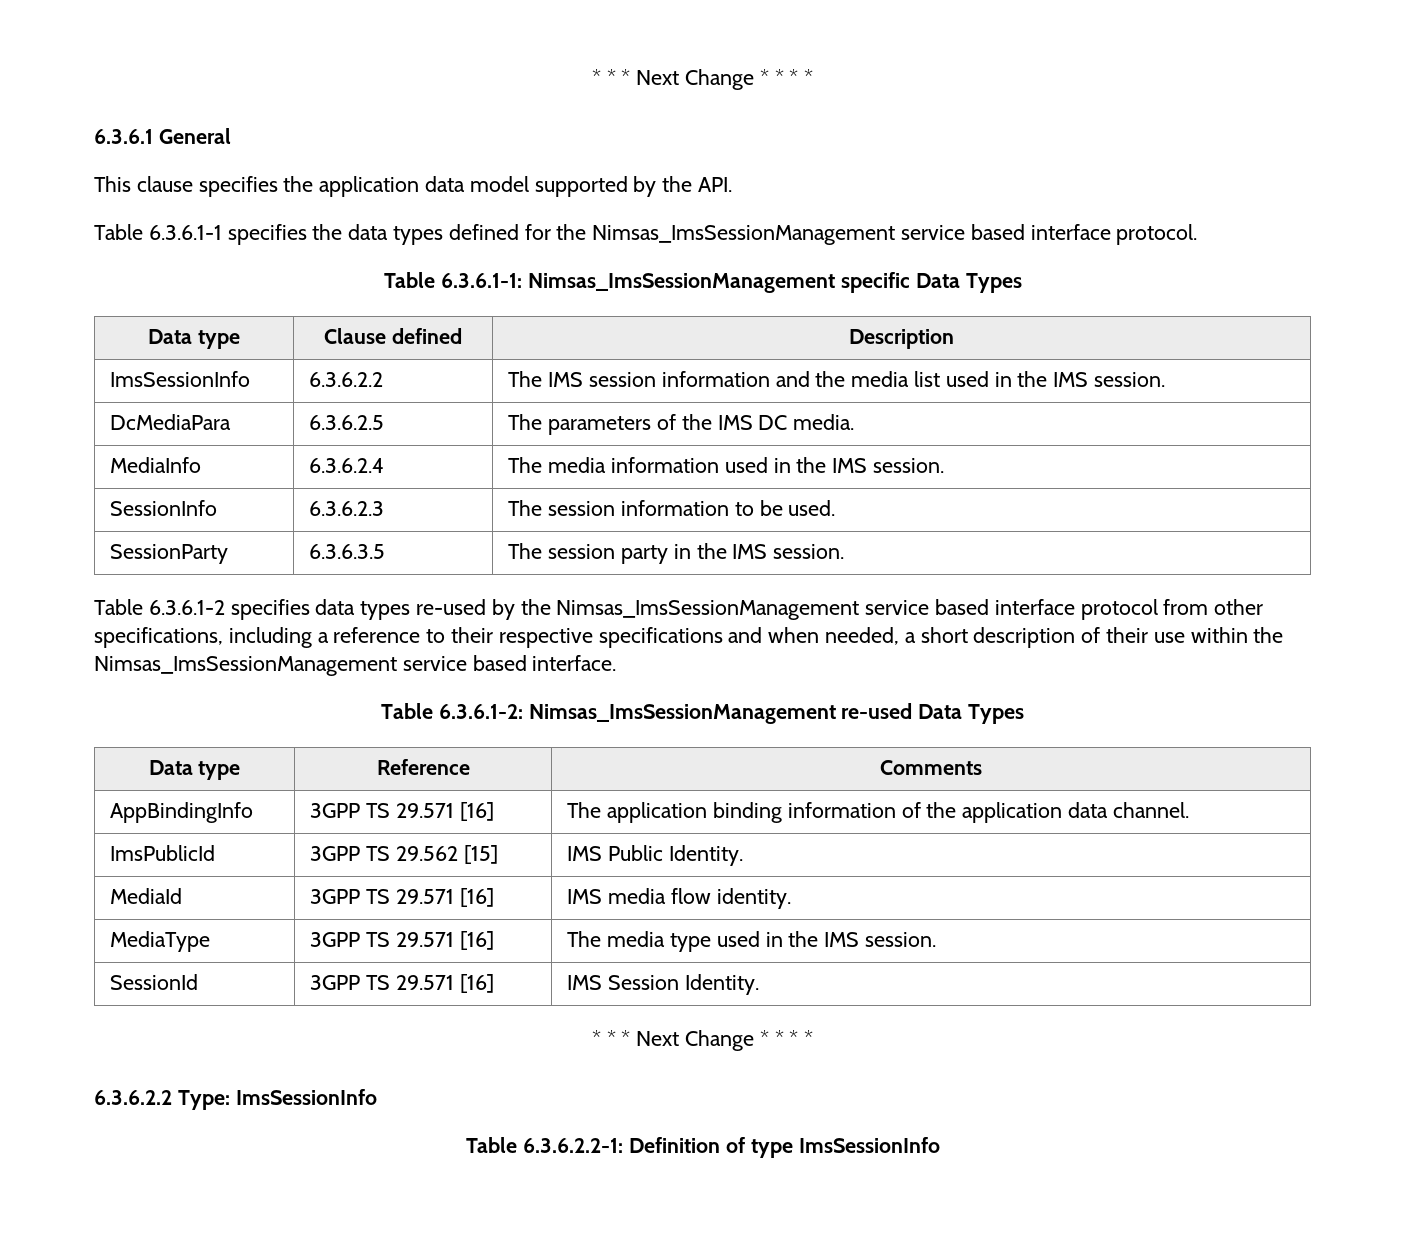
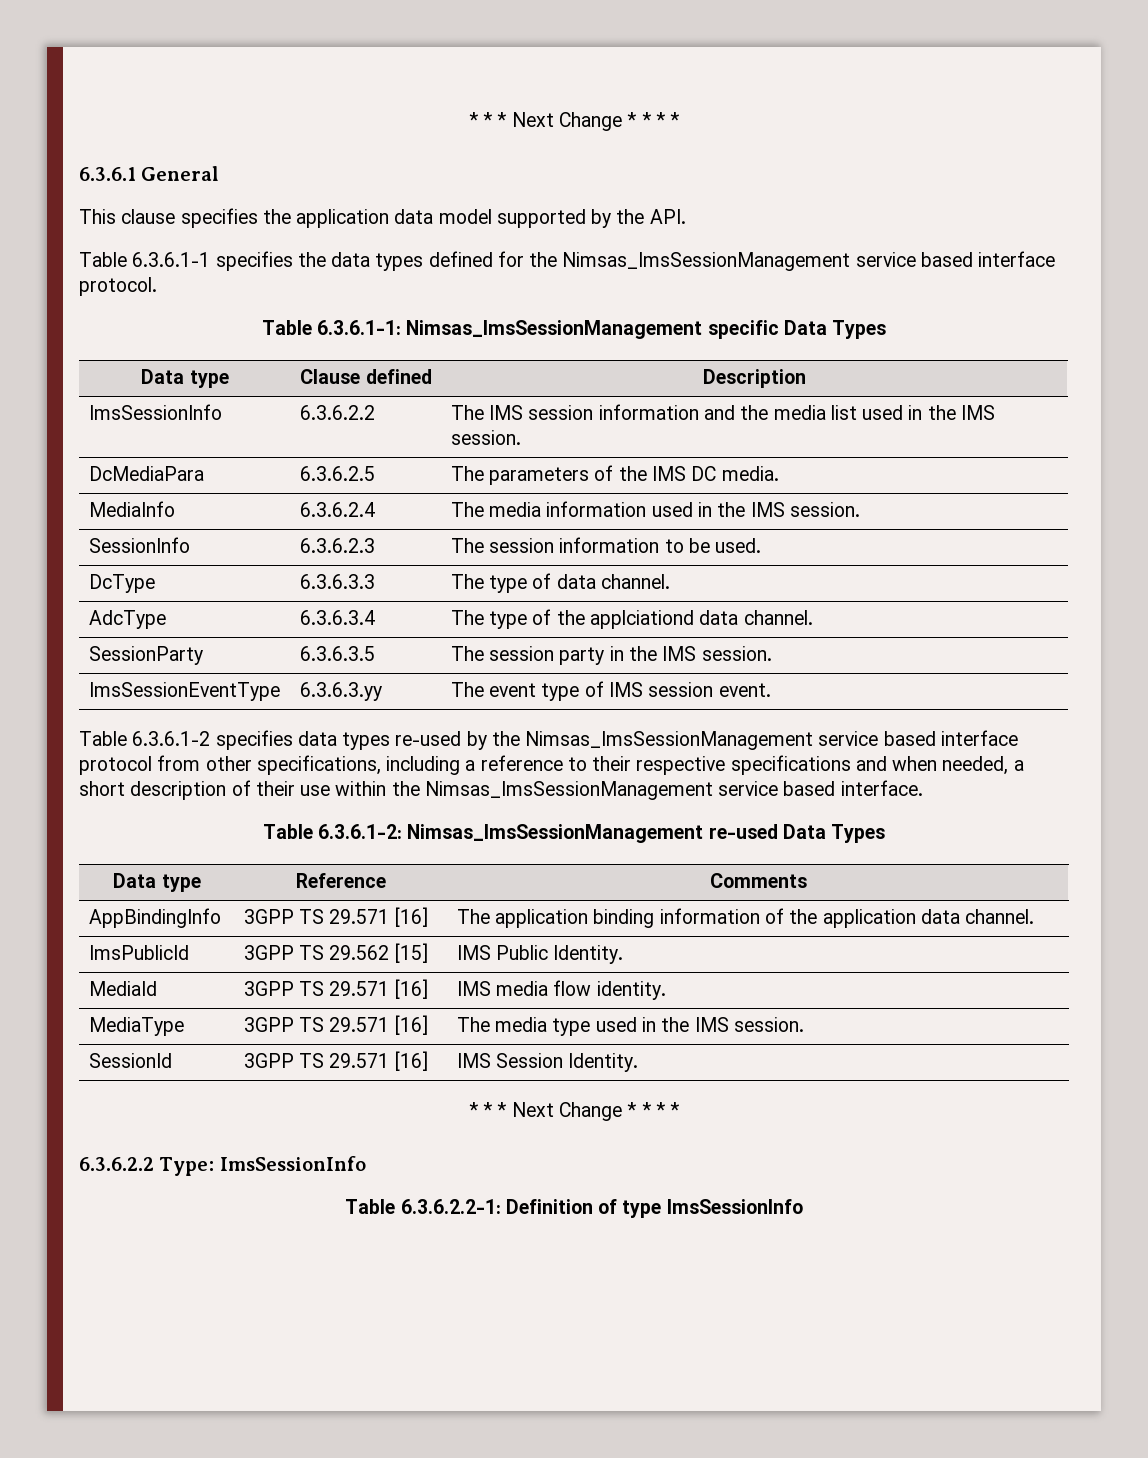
(836, 508) none -> [88,574,155,593] [299,574,375,589] [450,573,670,593] [88,610,166,629] [299,610,375,625] [450,609,813,629] // DcType | 6.3.6.3.3 | The type of data channel. // AdcType | 6.3.6.3.4 | The type of the applciationd data channel.
(845, 551) none -> [88,682,280,701] [299,682,382,701] [450,681,771,701] // ImsSessionEventType | 6.3.6.3.yy | The event type of IMS session event.

